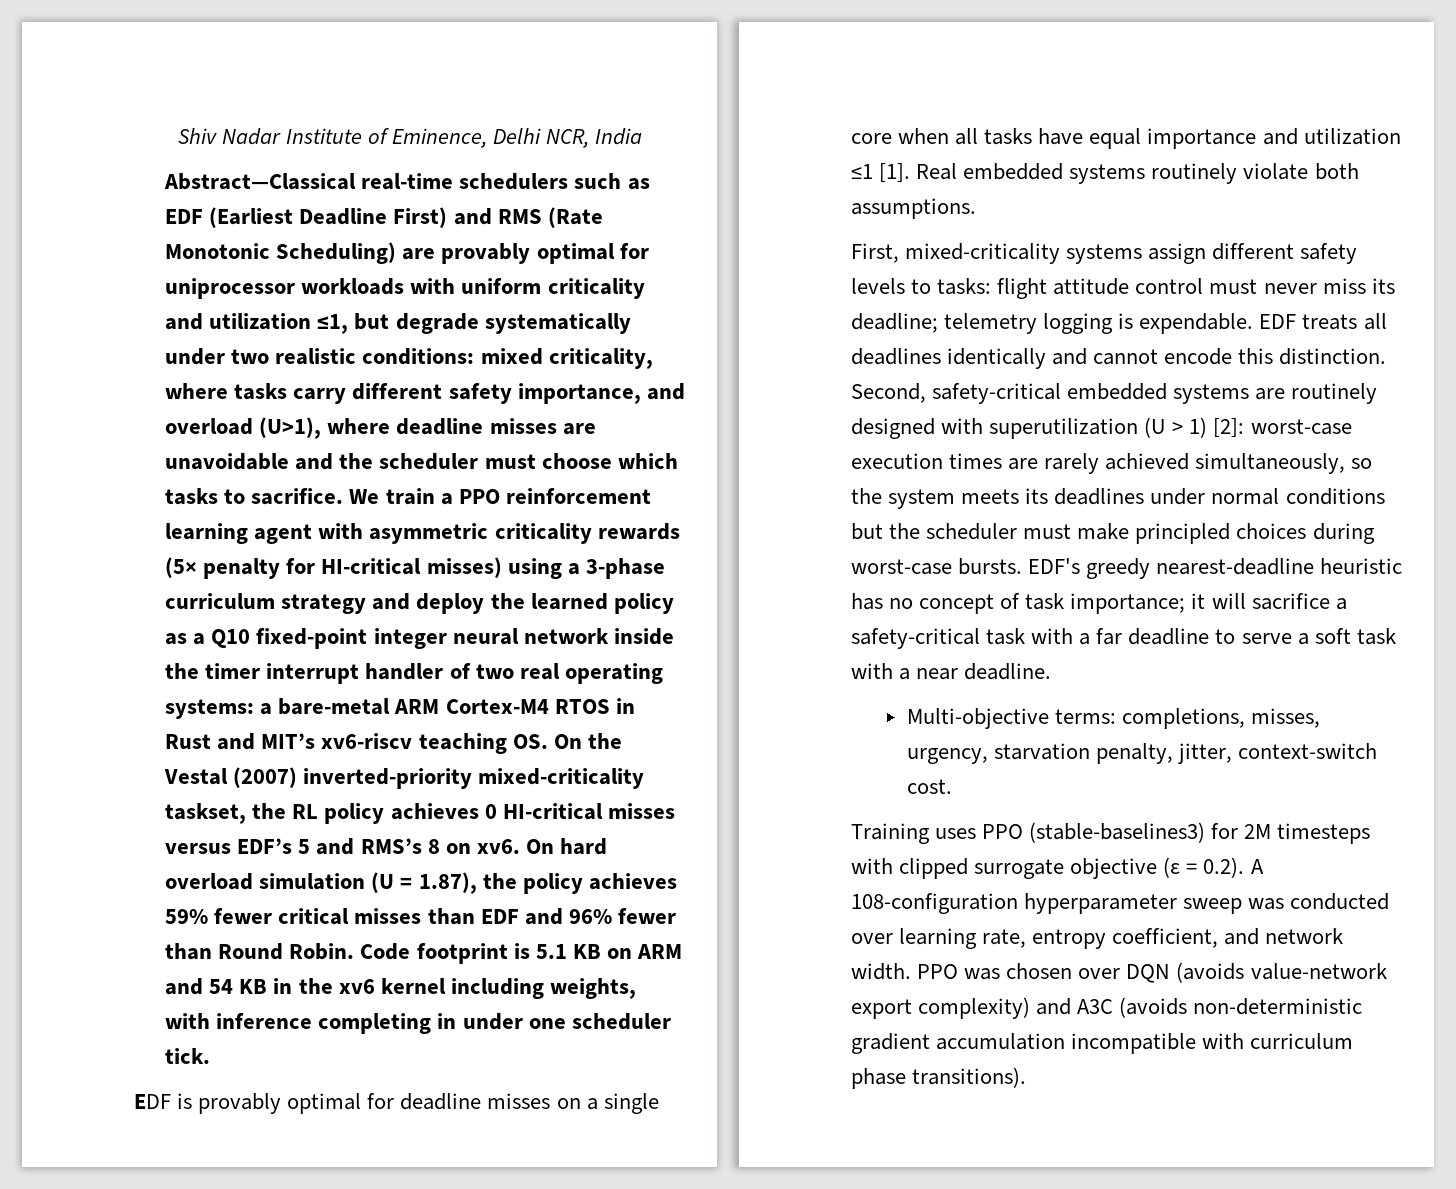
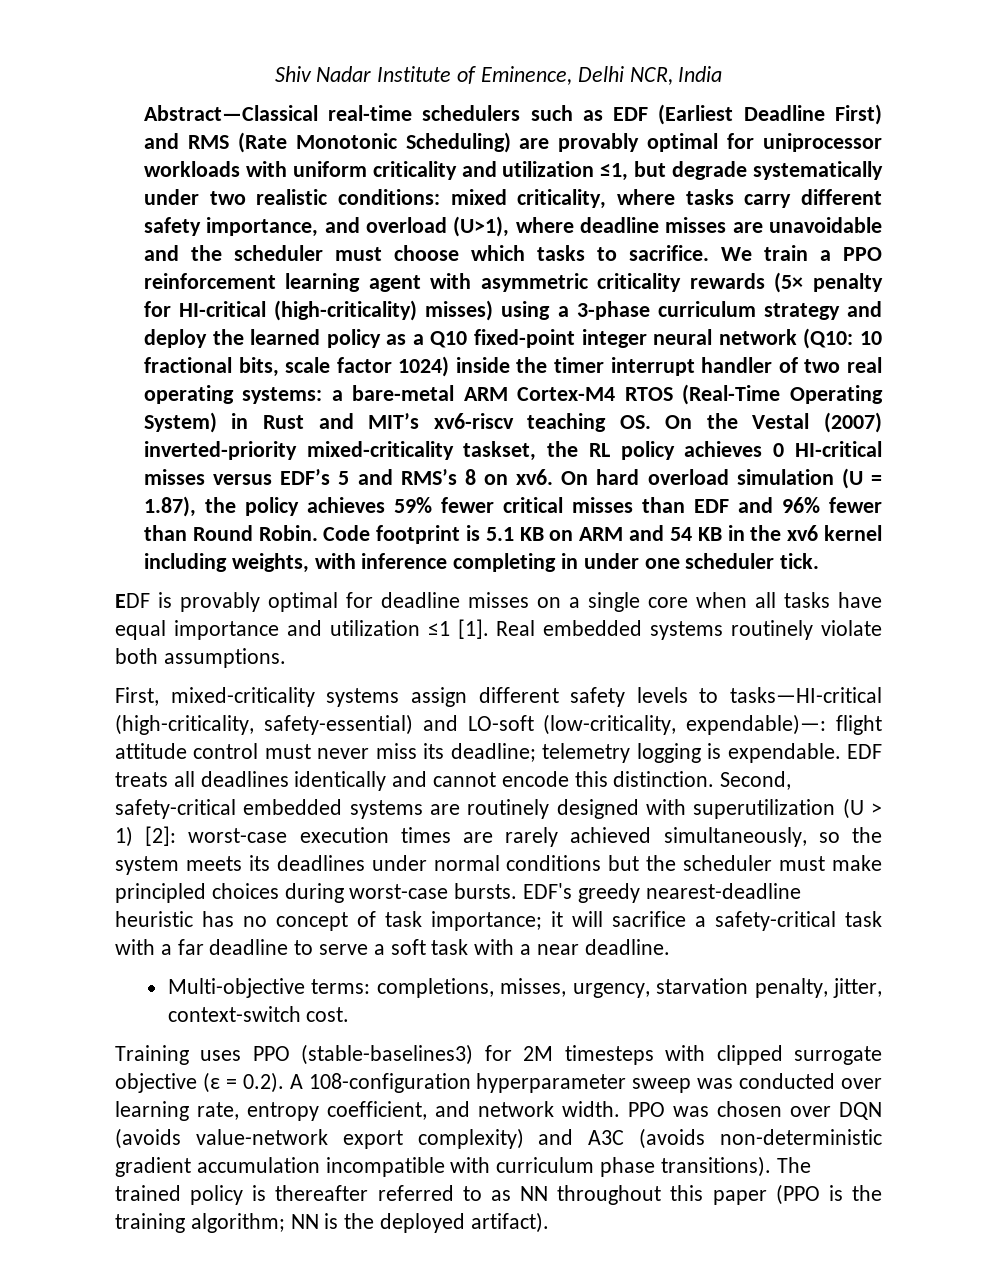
(422, 566) none -> [274,300,418,321] (high-criticality)
(609, 636) none -> [803,328,882,349] [143,356,450,377] (Q10: 10 fractional bits, scale factor 1024)
(610, 706) none -> [682,384,883,405] [143,412,217,433] (Real-Time Operating System)
[937,278,992,295] tasks: -> [730,687,882,703] [115,714,827,735] tasks—HI-critical (high-criticality, safety-essential) and LO-soft (low-criticality, expendable)—:
(1027, 1077) none -> [776,1157,811,1173] [115,1184,882,1205] [115,1212,549,1233] The trained policy is thereafter referred to as NN throughout this paper (PPO is the training algorithm; NN is the deployed artifact).

